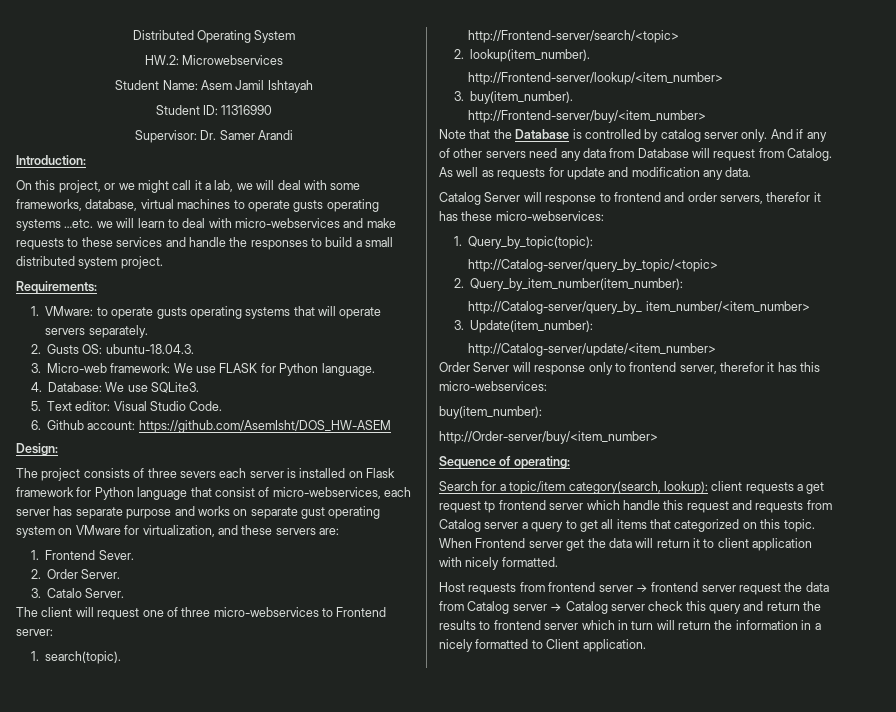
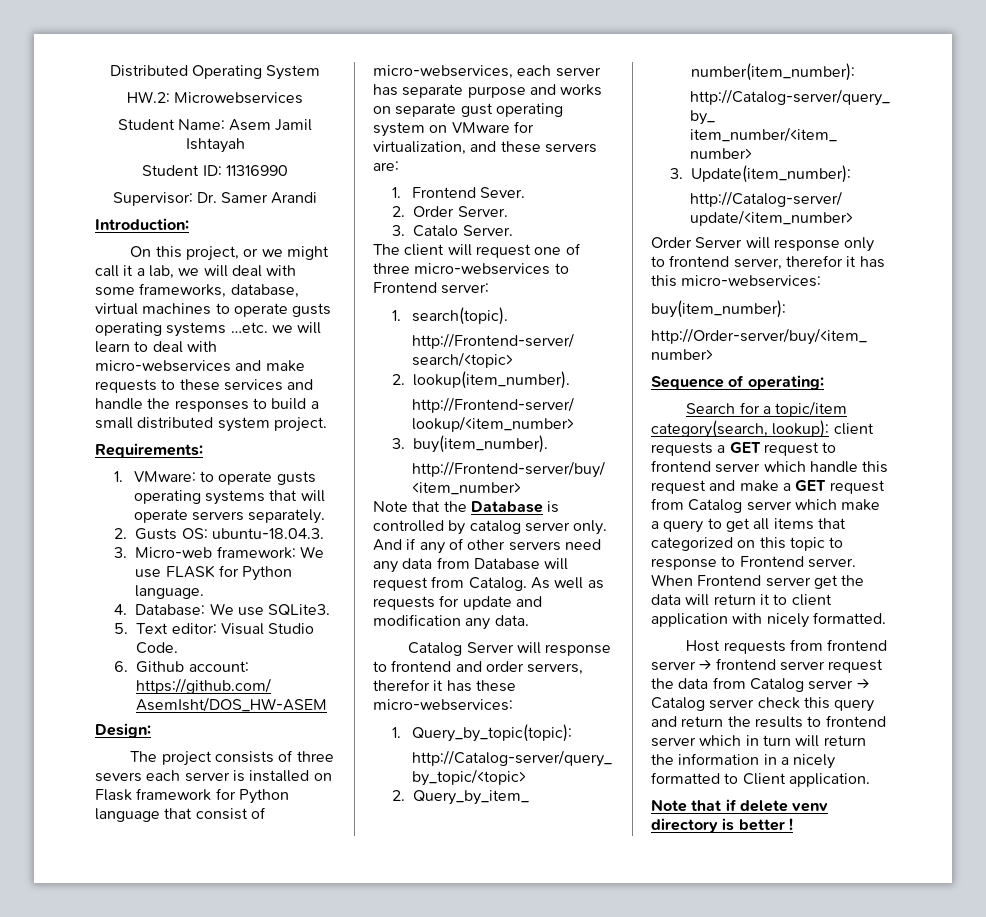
[806,482,825,494] [439,501,496,513] get request tp -> [729,442,837,456] GET request to
[755,500,832,513] [439,519,519,532] requests from Catalog server -> [739,480,885,494] [651,498,881,513] make a GET request from Catalog server which make
[783,519,815,532] topic. -> [789,537,844,551] [651,556,856,570] topic to response to Frontend server.
(646, 645) none -> [651,799,829,812] [651,818,793,833] // Note that if delete venv directory is better !

